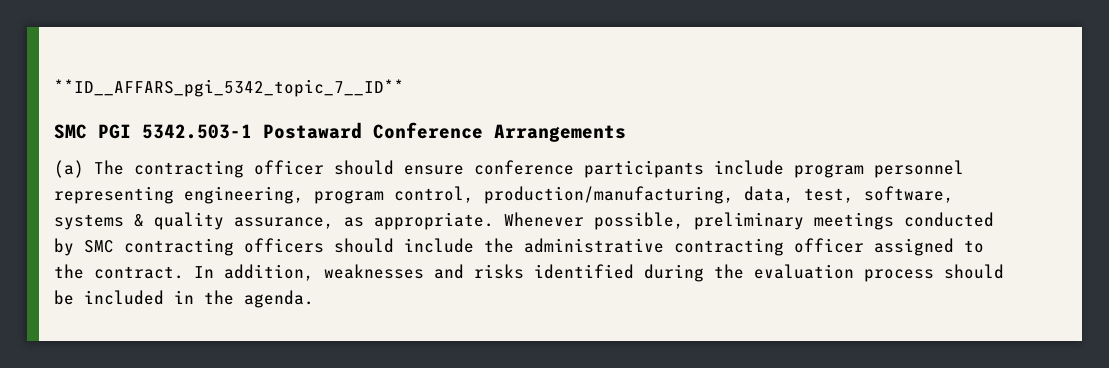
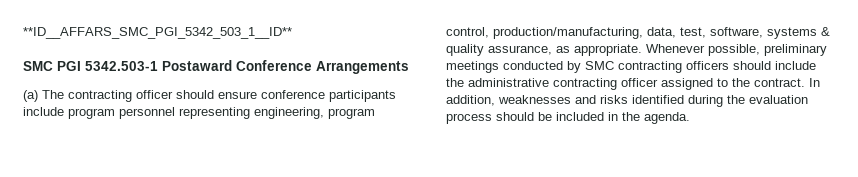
[54,79,404,97] **ID__AFFARS_pgi_5342_topic_7__ID** -> [23,27,292,39] **ID__AFFARS_SMC_PGI_5342_503_1__ID**

